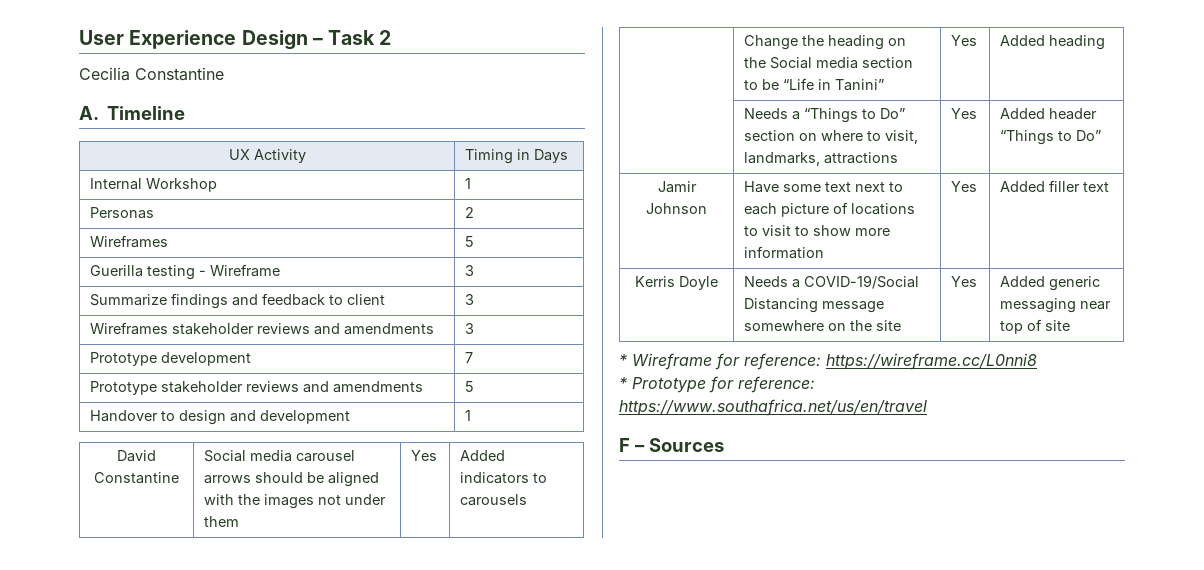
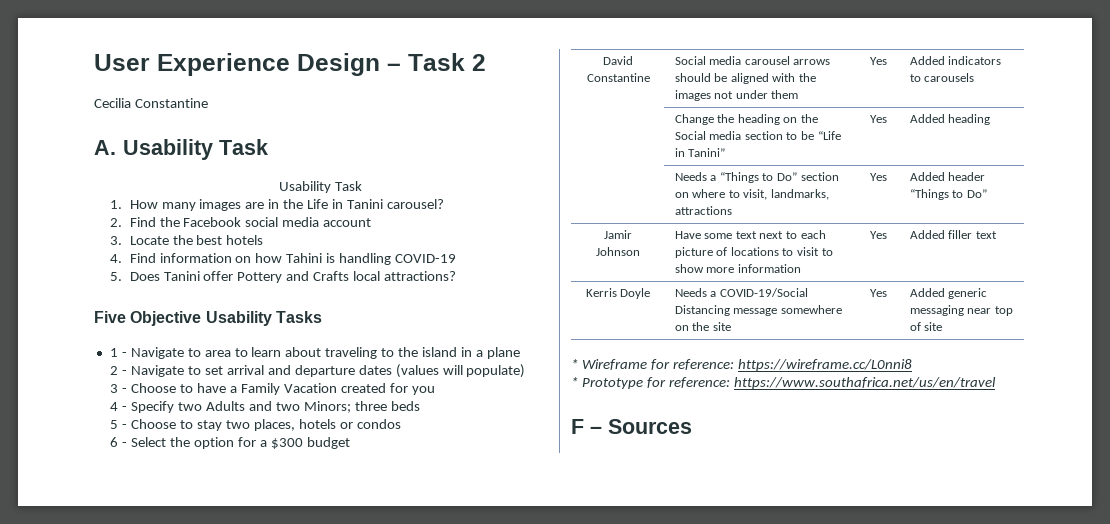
[107,106,185,120] [228,149,306,163] [464,149,568,164] [89,178,217,192] [464,178,471,189] [89,207,154,219] [464,207,474,218] [89,235,168,248] [464,236,474,247] [89,264,280,280] [464,265,474,276] [89,293,385,309] [464,294,474,305] [89,322,434,335] [464,323,474,334] [89,352,251,366] [464,352,473,363] [89,381,423,395] [464,381,474,392] [89,410,350,425] [464,410,471,421] Timeline // UX Activity | Timing in Days // Internal Workshop | 1 // Personas | 2 // Wireframes | 5 // Guerilla testing - Wireframe | 3 // Summarize findings and feedback to client | 3 // Wireframes stakeholder reviews and amendments | 3 // Prototype development | 7 // Prototype stakeholder reviews and amendments | 5 // Handover to design and development | 1 -> [123,139,269,160] [279,181,362,193] [110,199,444,211] [110,217,372,227] [110,235,264,245] [110,253,457,265] [110,271,457,283] [94,311,322,326] [109,347,520,359] [110,364,526,378] [110,383,435,395] [110,401,420,413] [110,419,401,431] [110,437,350,449] Usability Task // Usability Task // 1. How many images are in the Life in Tanini carousel? // 2. Find the Facebook social media account // 3. Locate the best hotels // 4. Find information on how Tahini is handling COVID-19 // 5. Does Tanini offer Pottery and Crafts local attractions? // Five Objective Usability Tasks // 1 - Navigate to area to learn about traveling to the island in a plane // 2 - Navigate to set arrival and departure dates (values will populate) // 3 - Choose to have a Family Vacation created for you // 4 - Specify two Adults and two Minors; three beds // 5 - Choose to stay two places, hotels or condos // 6 - Select the option for a $300 budget

